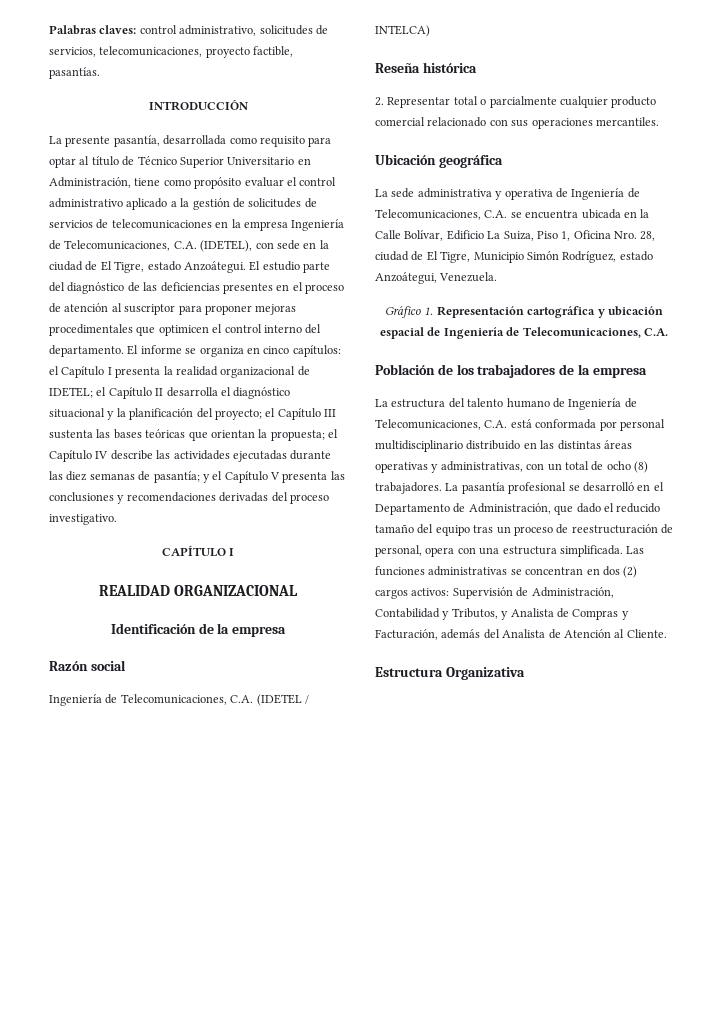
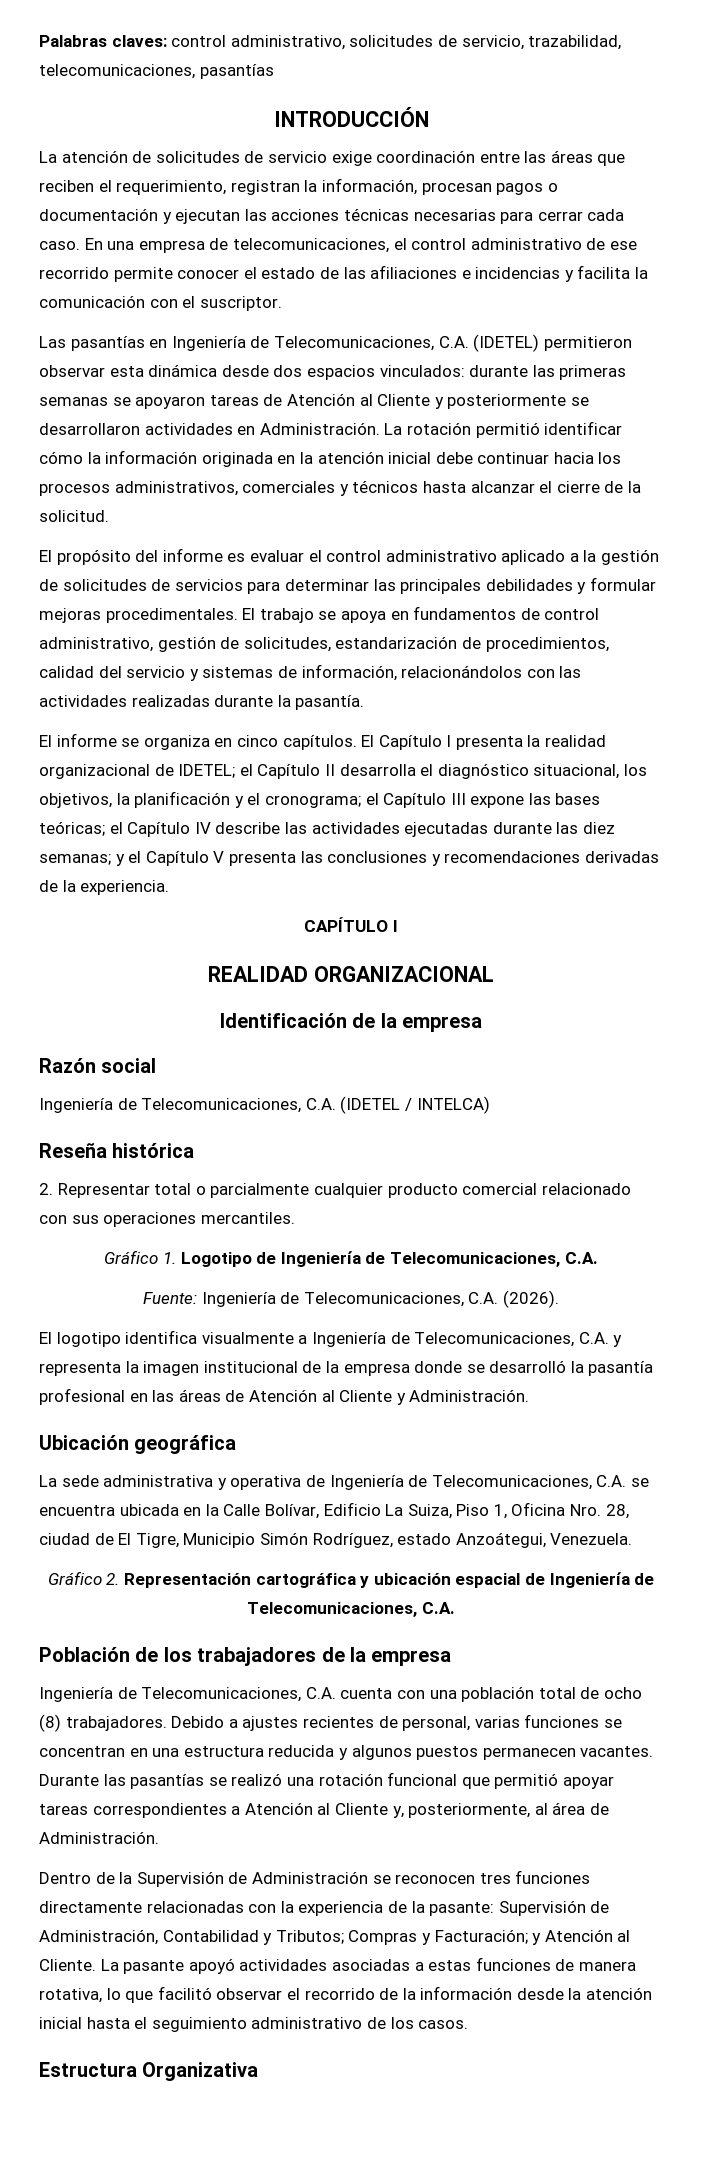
[49,46,294,58] [49,67,100,79] [148,99,248,111] [49,135,332,147] [49,156,311,168] [49,177,242,189] servicios, telecomunicaciones, proyecto factible, pasantías. // INTRODUCCIÓN // La presente pasantía, desarrollada como requisito para optar al título de Técnico Superior Universitario en Administración, tiene como propósito -> [461,35,622,50] [39,64,274,79] [273,107,429,127] [39,150,626,166] [39,178,558,195] [39,208,625,224] [39,238,637,253] [39,265,649,282] [39,295,282,311] [39,334,632,352] [39,364,627,380] [39,393,589,409] [39,421,623,438] [39,450,622,467] [39,480,641,496] [39,510,109,522] [39,548,246,565] servicio, trazabilidad, telecomunicaciones, pasantías // INTRODUCCIÓN // La atención de solicitudes de servicio exige coordinación entre las áreas que reciben el requerimiento, registran la información, procesan pagos o documentación y ejecutan las acciones técnicas necesarias para cerrar cada caso. En una empresa de telecomunicaciones, el control administrativo de ese recorrido permite conocer el estado de las afiliaciones e incidencias y facilita la comunicación con el suscriptor. // Las pasantías en Ingeniería de Telecomunicaciones, C.A. (IDETEL) permitieron observar esta dinámica desde dos espacios vinculados: durante las primeras semanas se apoyaron tareas de Atención al Cliente y posteriormente se desarrollaron actividades en Administración. La rotación permitió identificar cómo la información originada en la atención inicial debe continuar hacia los procesos administrativos, comerciales y técnicos hasta alcanzar el cierre de la solicitud. // El propósito del informe es
[96,219,345,231] [49,240,329,252] [49,261,330,273] [49,282,344,294] [49,303,297,315] [49,324,322,336] [49,345,124,357] de telecomunicaciones en la empresa Ingeniería de Telecomunicaciones, C.A. (IDETEL), con sede en la ciudad de El Tigre, estado Anzoátegui. El estudio parte del diagnóstico de las deficiencias presentes en el proceso de atención al suscriptor para proponer mejoras procedimentales que optimicen el control interno del departamento. -> [247,577,656,594] [39,606,600,623] [39,636,609,652] [39,664,582,681] [39,695,365,710] para determinar las principales debilidades y formular mejoras procedimentales. El trabajo se apoya en fundamentos de control administrativo, gestión de solicitudes, estandarización de procedimientos, calidad del servicio y sistemas de información, relacionándolos con las actividades realizadas durante la pasantía. //
[292,345,341,357] [49,366,59,375] capítulos: el -> [282,735,375,750] capítulos. El
[49,408,262,420] situacional y la planificación del proyecto; -> [533,764,647,779] [39,791,361,808] situacional, los objetivos, la planificación y el cronograma;
[49,430,93,439] sustenta -> [470,796,525,808] expone
[145,429,325,441] teóricas que orientan la propuesta; -> [39,821,105,836] teóricas;
[89,471,200,483] semanas de pasantía; -> [39,854,111,865] semanas;
[271,492,329,504] [49,514,117,525] del proceso investigativo. -> [39,880,170,895] de la experiencia.
(659, 121) none -> [104,1250,598,1267] [143,1290,559,1308] [39,1330,623,1347] [39,1360,654,1376] [39,1388,530,1405] // Gráfico 1. Logotipo de Ingeniería de Telecomunicaciones, C.A. // Fuente: Ingeniería de Telecomunicaciones, C.A. (2026). // El logotipo identifica visualmente a Ingeniería de Telecomunicaciones, C.A. y representa la imagen institucional de la empresa donde se desarrolló la pasantía profesional en las áreas de Atención al Cliente y Administración.
[424,307,434,315] 1. -> [106,1573,120,1585] 2.
[375,398,637,410] [375,419,665,431] [375,440,632,452] [375,461,562,473] La estructura del talento humano de Ingeniería de Telecomunicaciones, C.A. está conformada por personal multidisciplinario distribuido en las distintas áreas operativas y administrativas, con un -> [39,1686,535,1702] Ingeniería de Telecomunicaciones, C.A. cuenta con una población
[445,482,664,494] [375,503,661,515] [375,524,673,536] [375,545,645,557] [375,566,638,578] [375,588,450,599] La pasantía profesional se desarrolló en el Departamento de Administración, que dado el reducido tamaño del equipo tras un proceso de reestructuración de personal, opera con una estructura simplificada. Las funciones administrativas se concentran en dos (2) cargos activos: -> [171,1714,622,1731] [39,1745,654,1760] [39,1772,614,1789] [39,1802,609,1818] [39,1831,159,1844] [39,1870,591,1887] [39,1901,495,1916] Debido a ajustes recientes de personal, varias funciones se concentran en una estructura reducida y algunos puestos permanecen vacantes. Durante las pasantías se realizó una rotación funcional que permitió apoyar tareas correspondientes a Atención al Cliente y, posteriormente, al área de Administración. // Dentro de la Supervisión de Administración se reconocen tres funciones directamente relacionadas con la experiencia de la pasante:
[451,608,629,620] [375,629,667,640] Tributos, y Analista de Compras y Facturación, además del Analista de Atención al Cliente. -> [275,1929,631,1945] [39,1957,636,1974] [39,1986,653,2003] [39,2017,469,2032] Tributos; Compras y Facturación; y Atención al Cliente. La pasante apoyó actividades asociadas a estas funciones de manera rotativa, lo que facilitó observar el recorrido de la información desde la atención inicial hasta el seguimiento administrativo de los casos.

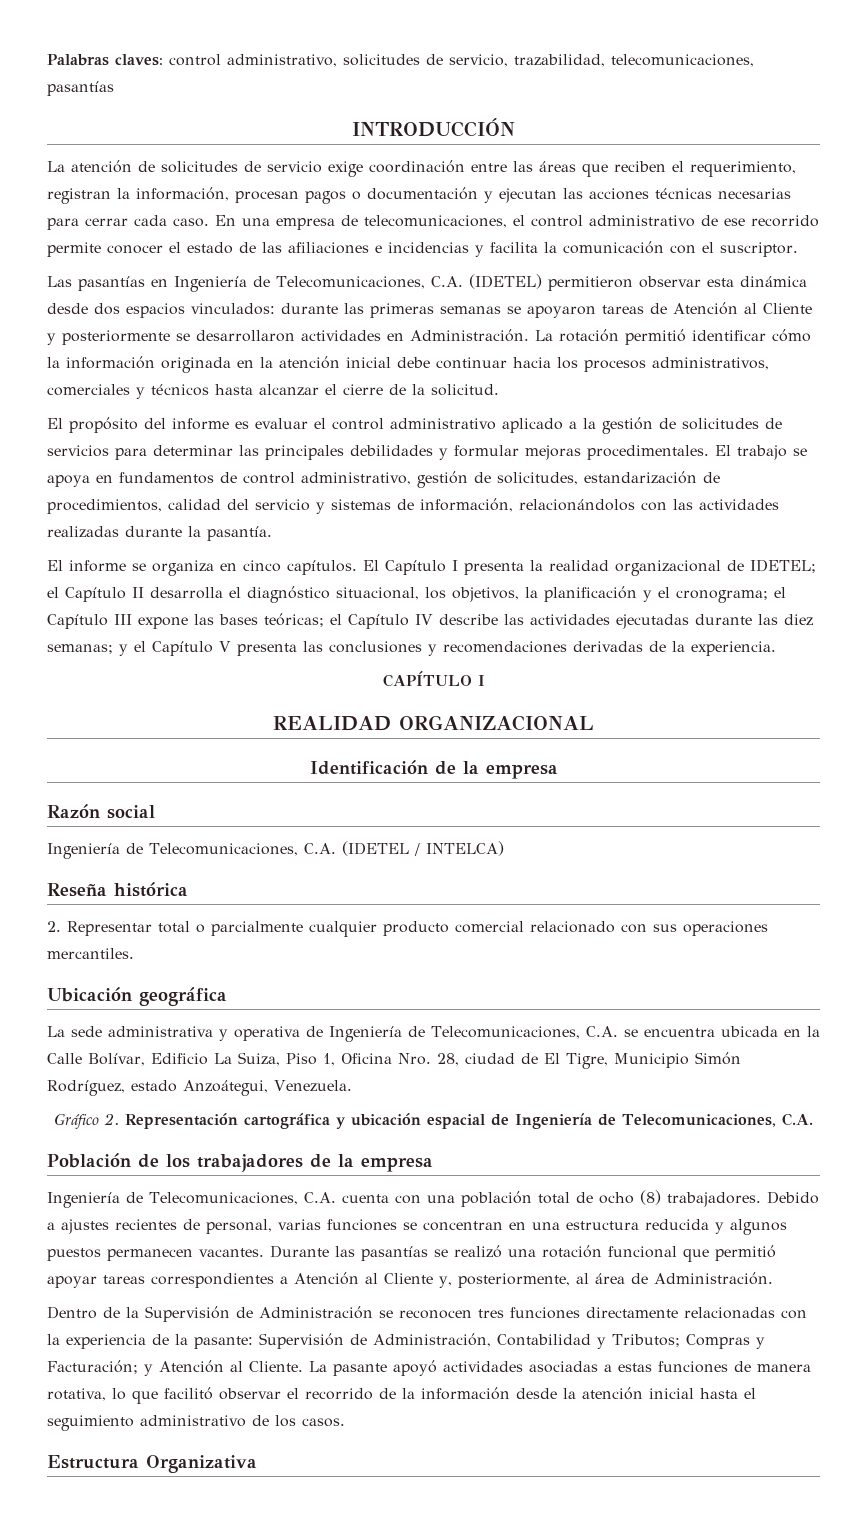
[104,1250,598,1267] [143,1290,559,1308] [39,1330,623,1347] [39,1360,654,1376] [39,1388,530,1405] // Gráfico 1. Logotipo de Ingeniería de Telecomunicaciones, C.A. // Fuente: Ingeniería de Telecomunicaciones, C.A. (2026). // El logotipo identifica visualmente a Ingeniería de Telecomunicaciones, C.A. y representa la imagen institucional de la empresa donde se desarrolló la pasantía profesional en las áreas de Atención al Cliente y Administración. -> (134, 953) none

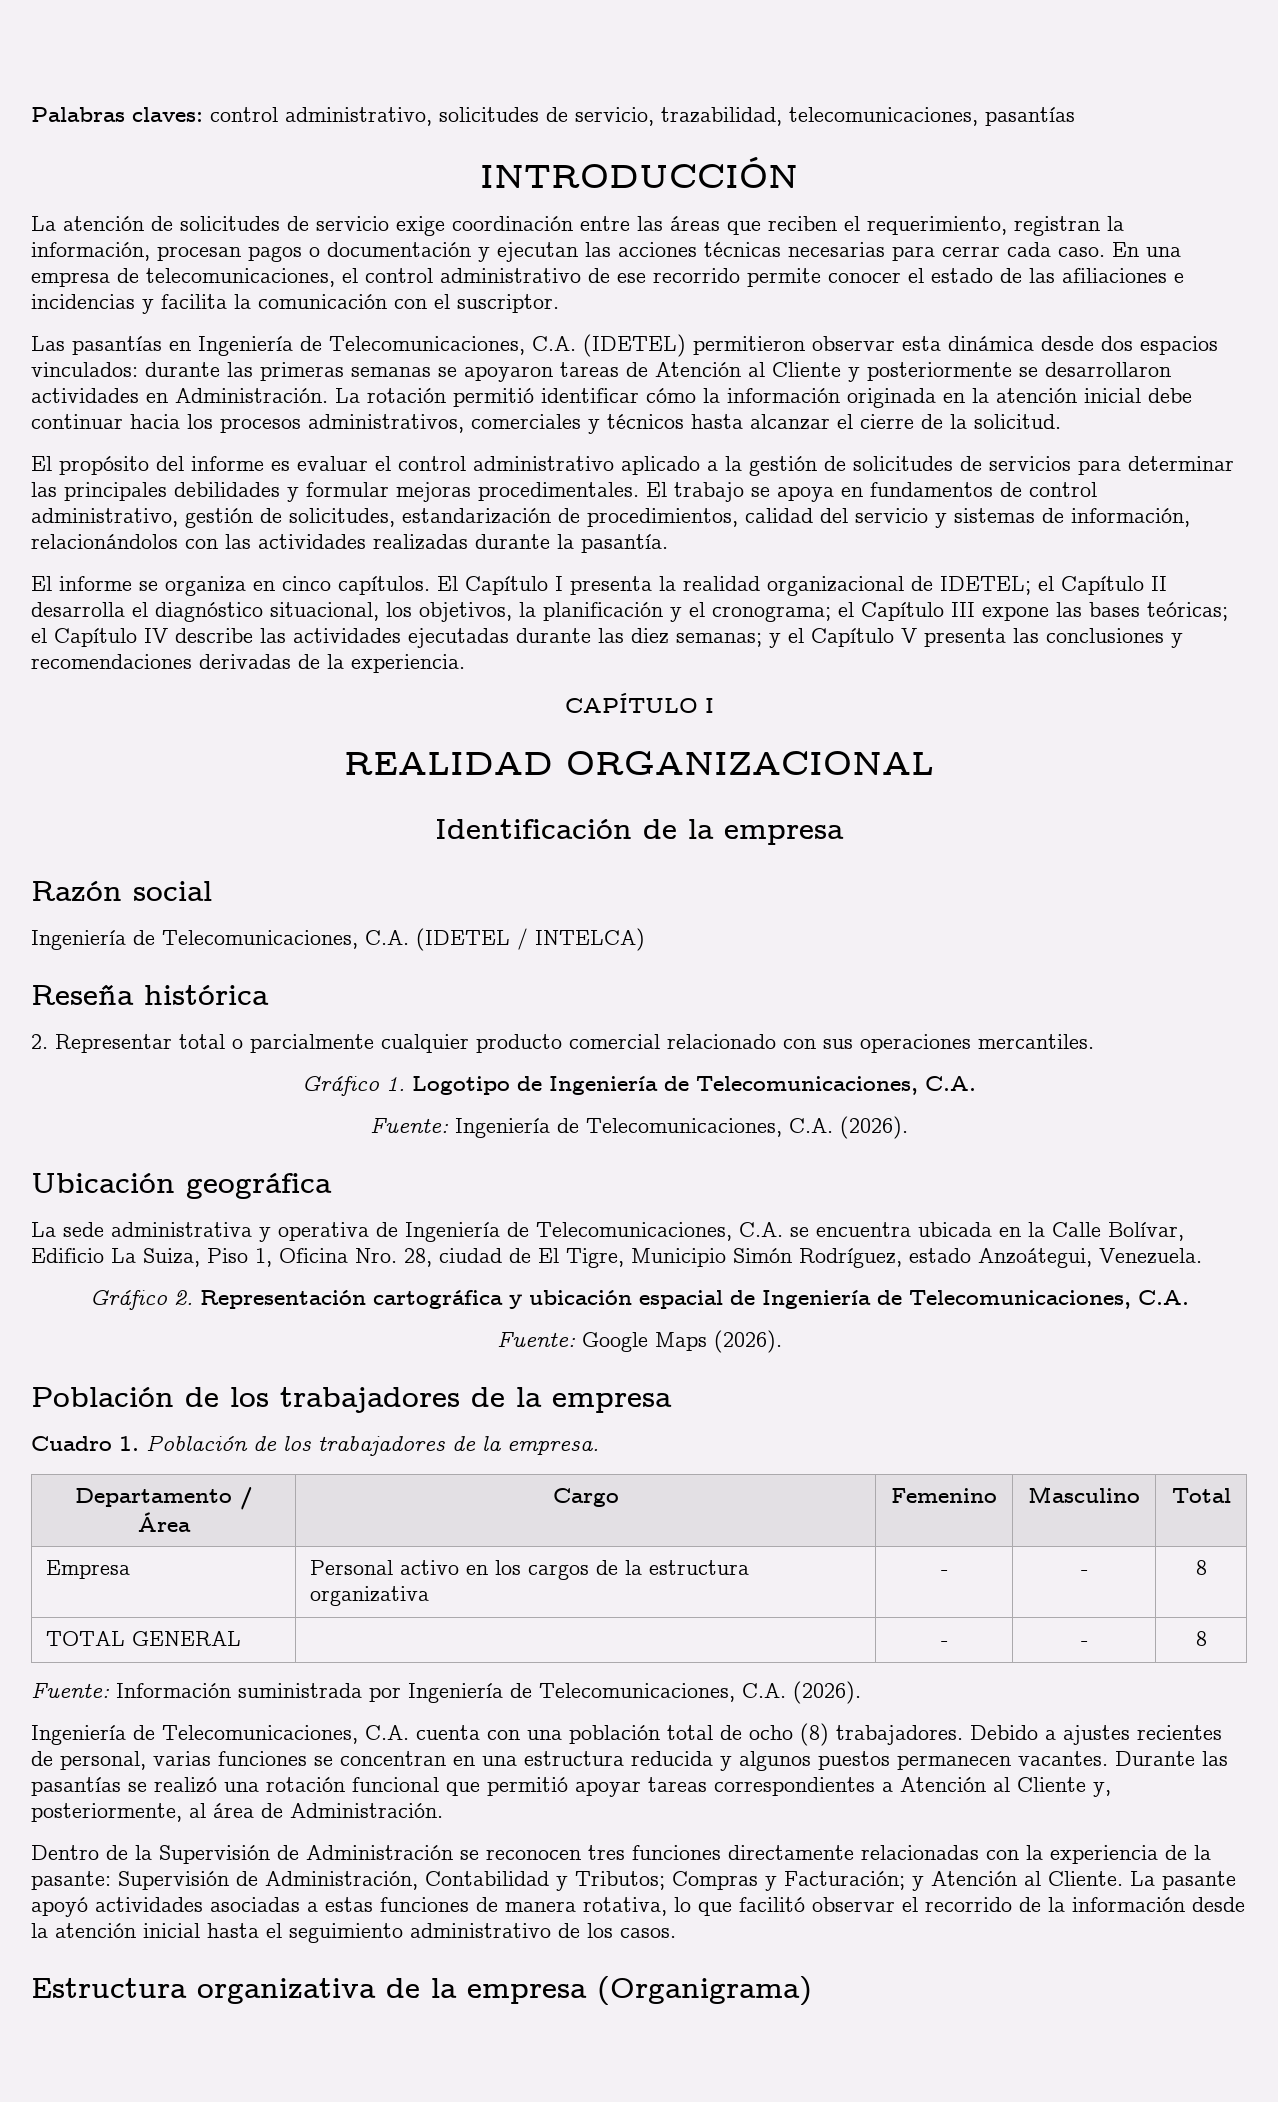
(134, 953) none -> [302,1076,976,1096] [370,1116,908,1139] // Gráfico 1. Logotipo de Ingeniería de Telecomunicaciones, C.A. // Fuente: Ingeniería de Telecomunicaciones, C.A. (2026).
(813, 1119) none -> [496,1330,782,1353] // Fuente: Google Maps (2026).
(433, 1164) none -> [31,1435,599,1456] [74,1487,253,1510] [137,1512,191,1532] [552,1488,619,1507] [891,1488,997,1503] [1028,1486,1140,1503] [1171,1488,1231,1503] [46,1560,131,1579] [310,1560,750,1580] [310,1586,430,1606] [940,1570,948,1575] [1080,1570,1088,1575] [1195,1560,1207,1575] [46,1631,242,1646] [940,1641,948,1646] [1080,1641,1088,1646] [1195,1631,1207,1646] [31,1681,861,1704] // Cuadro 1. Población de los trabajadores de la empresa. // Departamento / Área | Cargo | Femenino | Masculino | Total // Empresa | Personal activo en los cargos de la estructura organizativa | - | - | 8 // TOTAL GENERAL | | - | - | 8 // Fuente: Información suministrada por Ingeniería de Telecomunicaciones, C.A. (2026).
[146,1455,257,1473] Organizativa -> [197,1976,812,2006] organizativa de la empresa (Organigrama)

